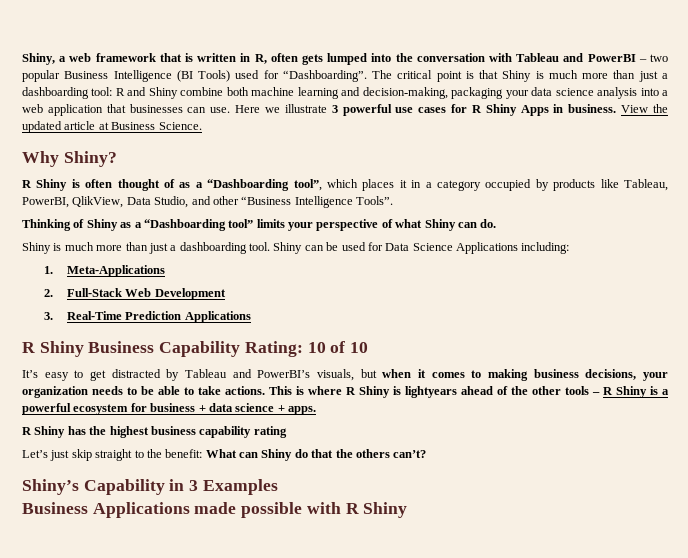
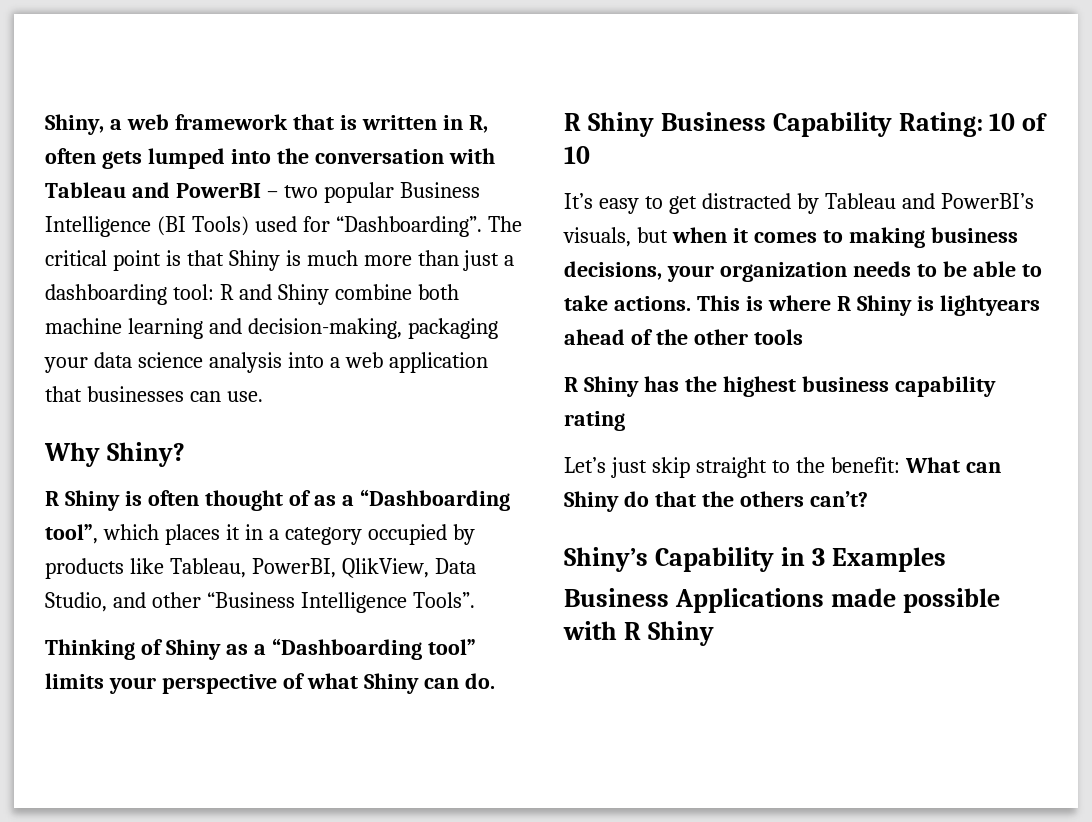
[235,104,669,116] [22,121,202,133] Here we illustrate 3 powerful use cases for R Shiny Apps in business. View the updated article at Business Science. -> (263, 396) none
[22,242,570,254] [44,265,165,277] [44,288,226,300] [44,311,251,323] // Shiny is much more than just a dashboarding tool. Shiny can be used for Data Science Applications including: // 1. Meta-Applications // 2. Full-Stack Web Development // 3. Real-Time Prediction Applications -> (495, 681) none
[592,386,669,398] [22,403,316,415] – R Shiny is a powerful ecosystem for business + data science + apps. -> (803, 337) none

